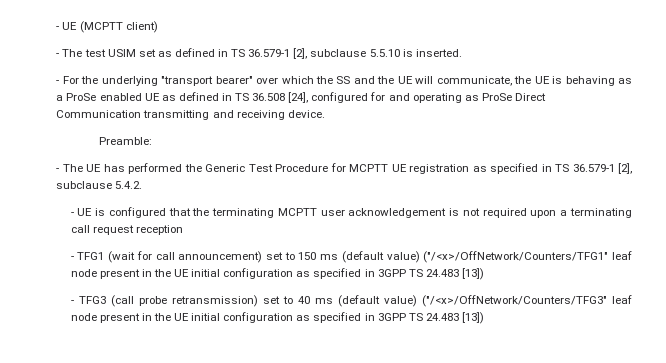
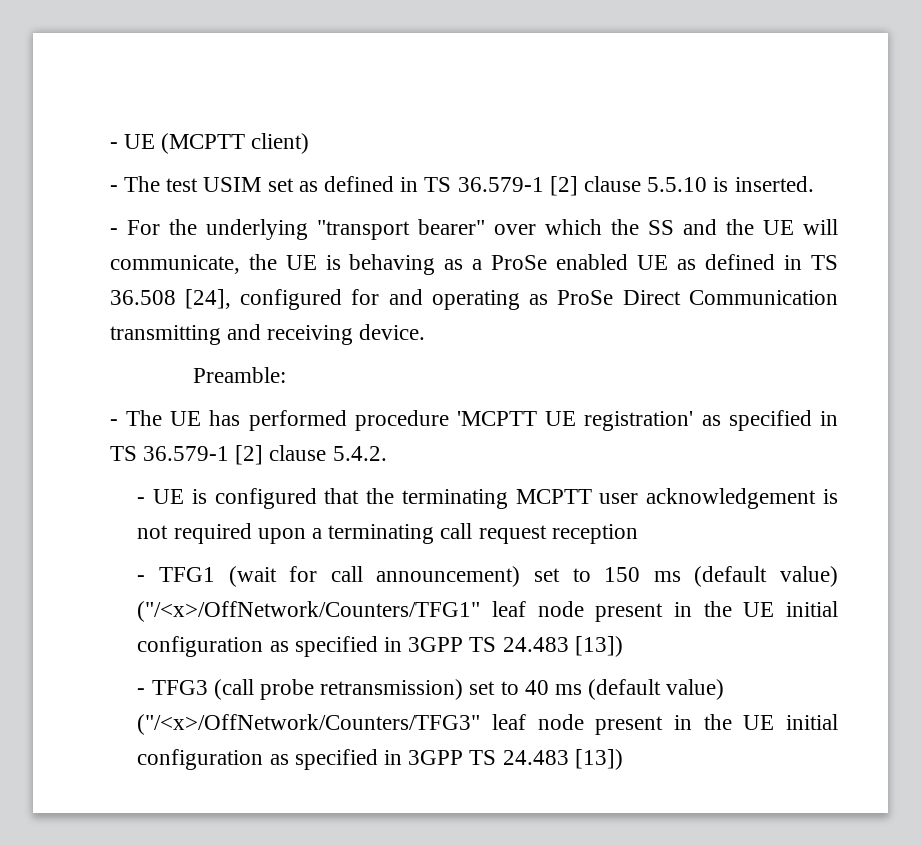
[293,48,367,59] [2], subclause -> [549,176,641,196] [2] clause
[184,163,470,174] the Generic Test Procedure for MCPTT UE registration -> [354,410,694,431] procedure 'MCPTT UE registration'
[618,163,633,174] [56,181,113,189] [2], subclause -> [235,445,327,465] [2] clause

